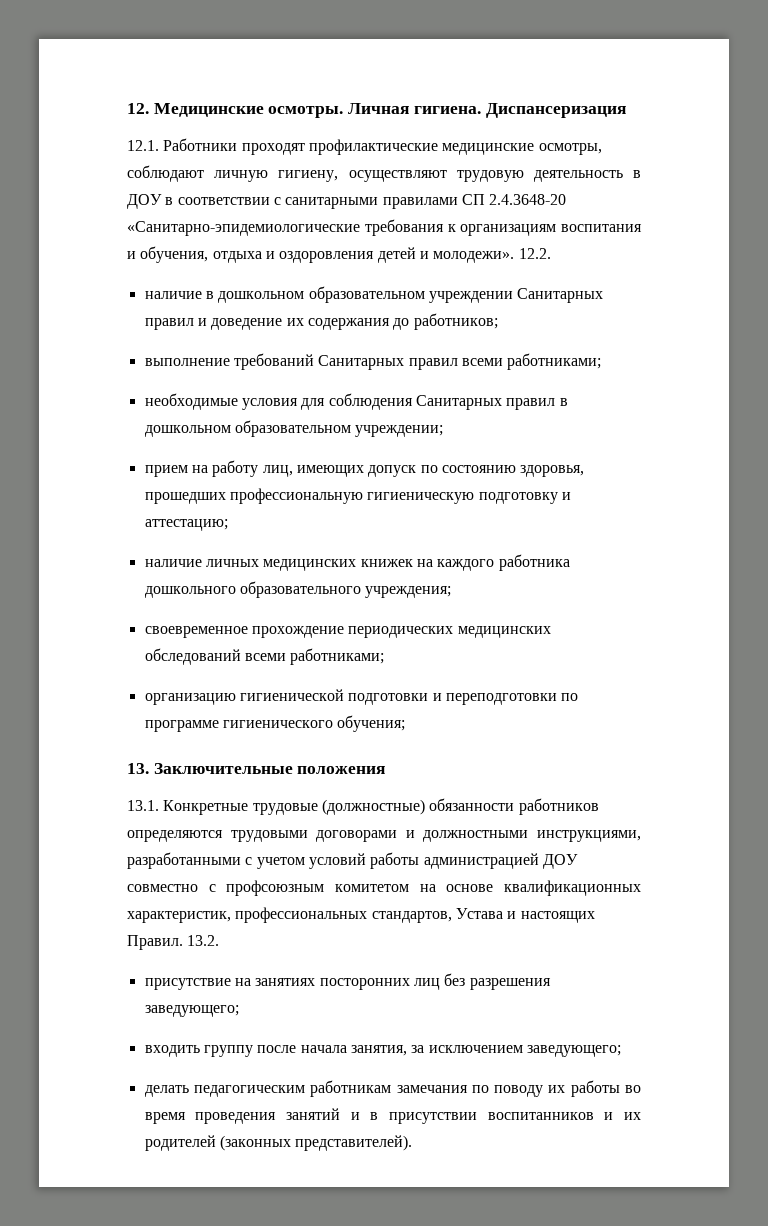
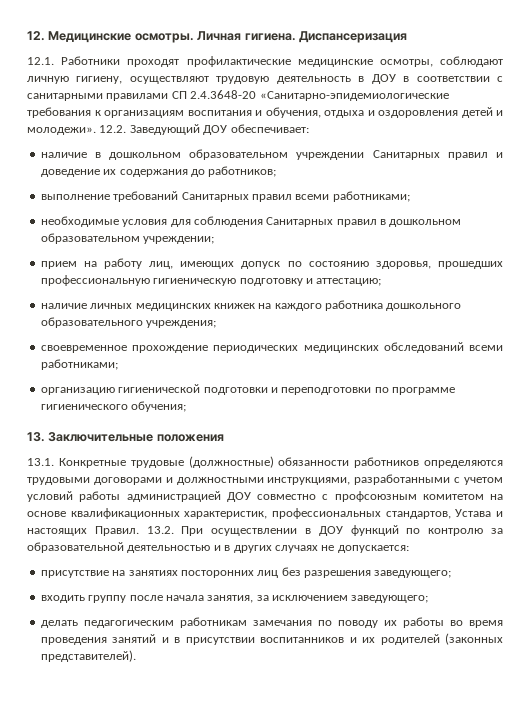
(551, 253) none -> [129,124,309,135] Заведующий ДОУ обеспечивает:
(220, 940) none -> [181,525,504,536] [27,542,409,553] При осуществлении в ДОУ функций по контролю за образовательной деятельностью и в других случаях не допускается:

